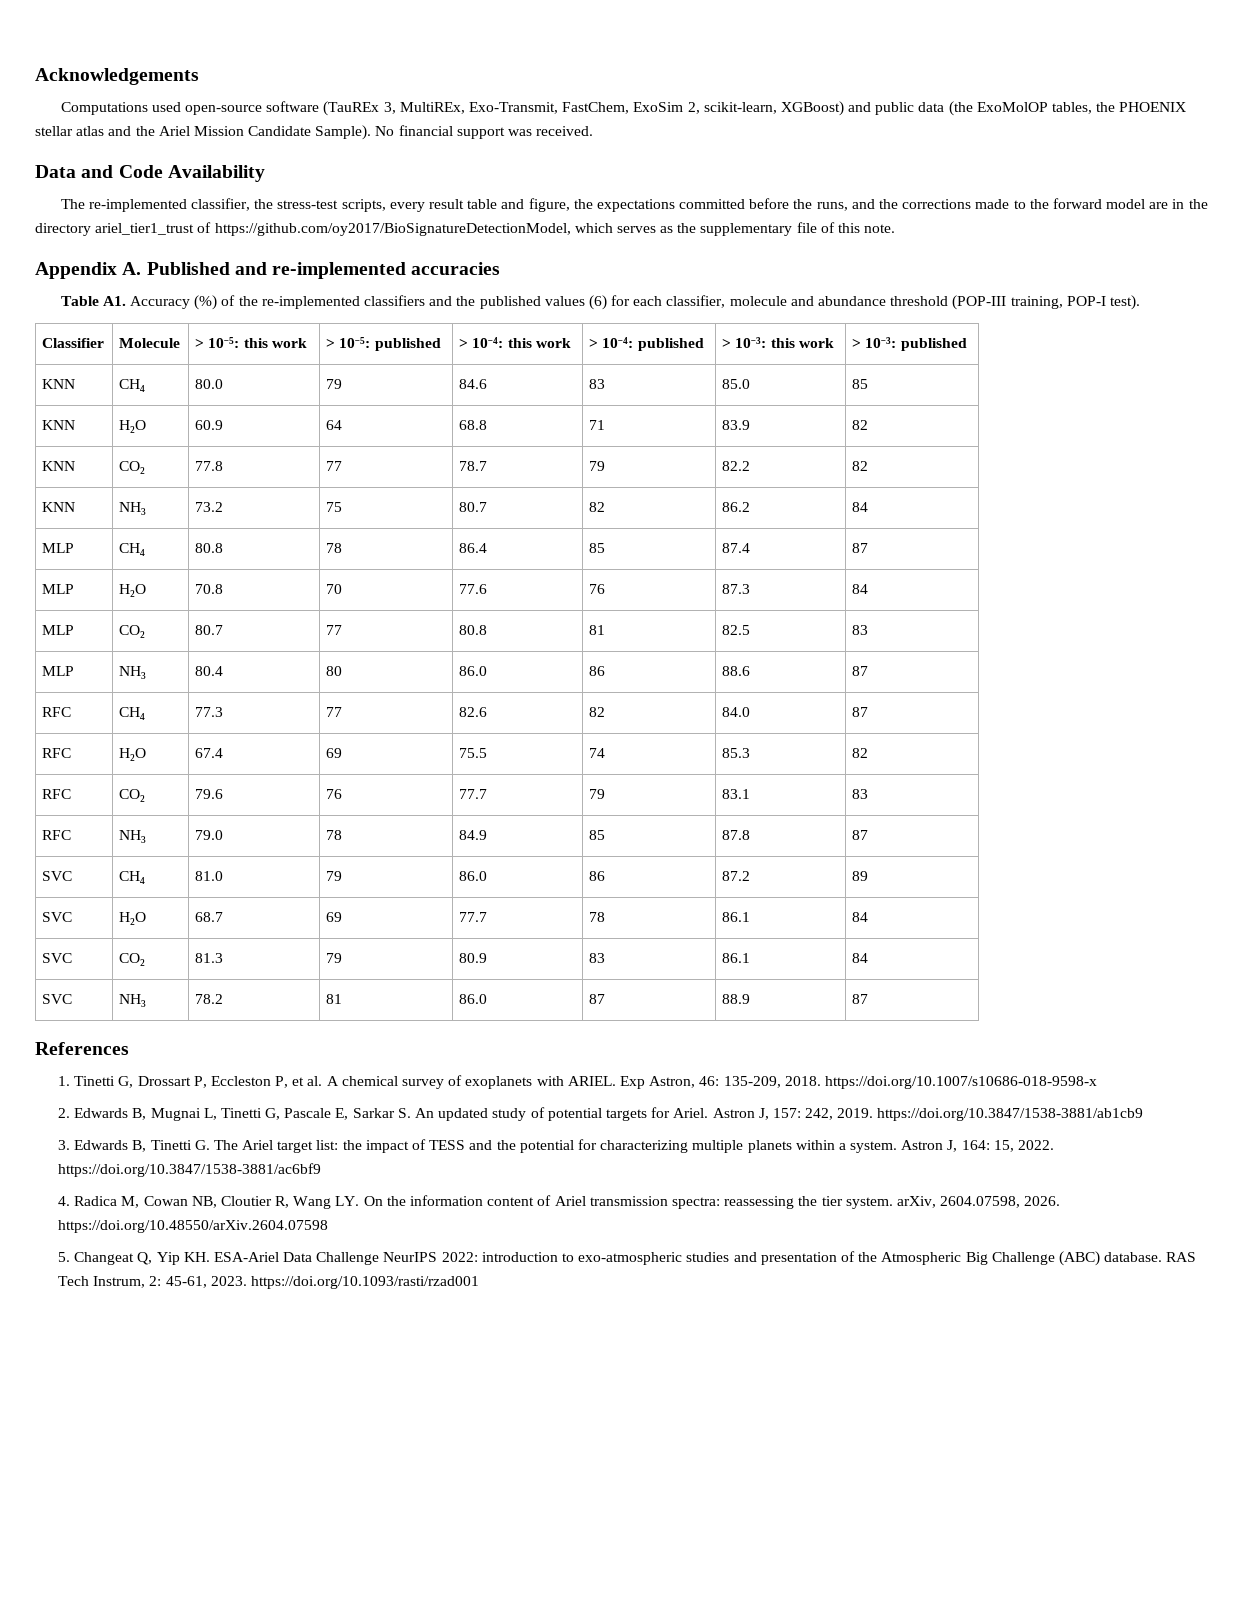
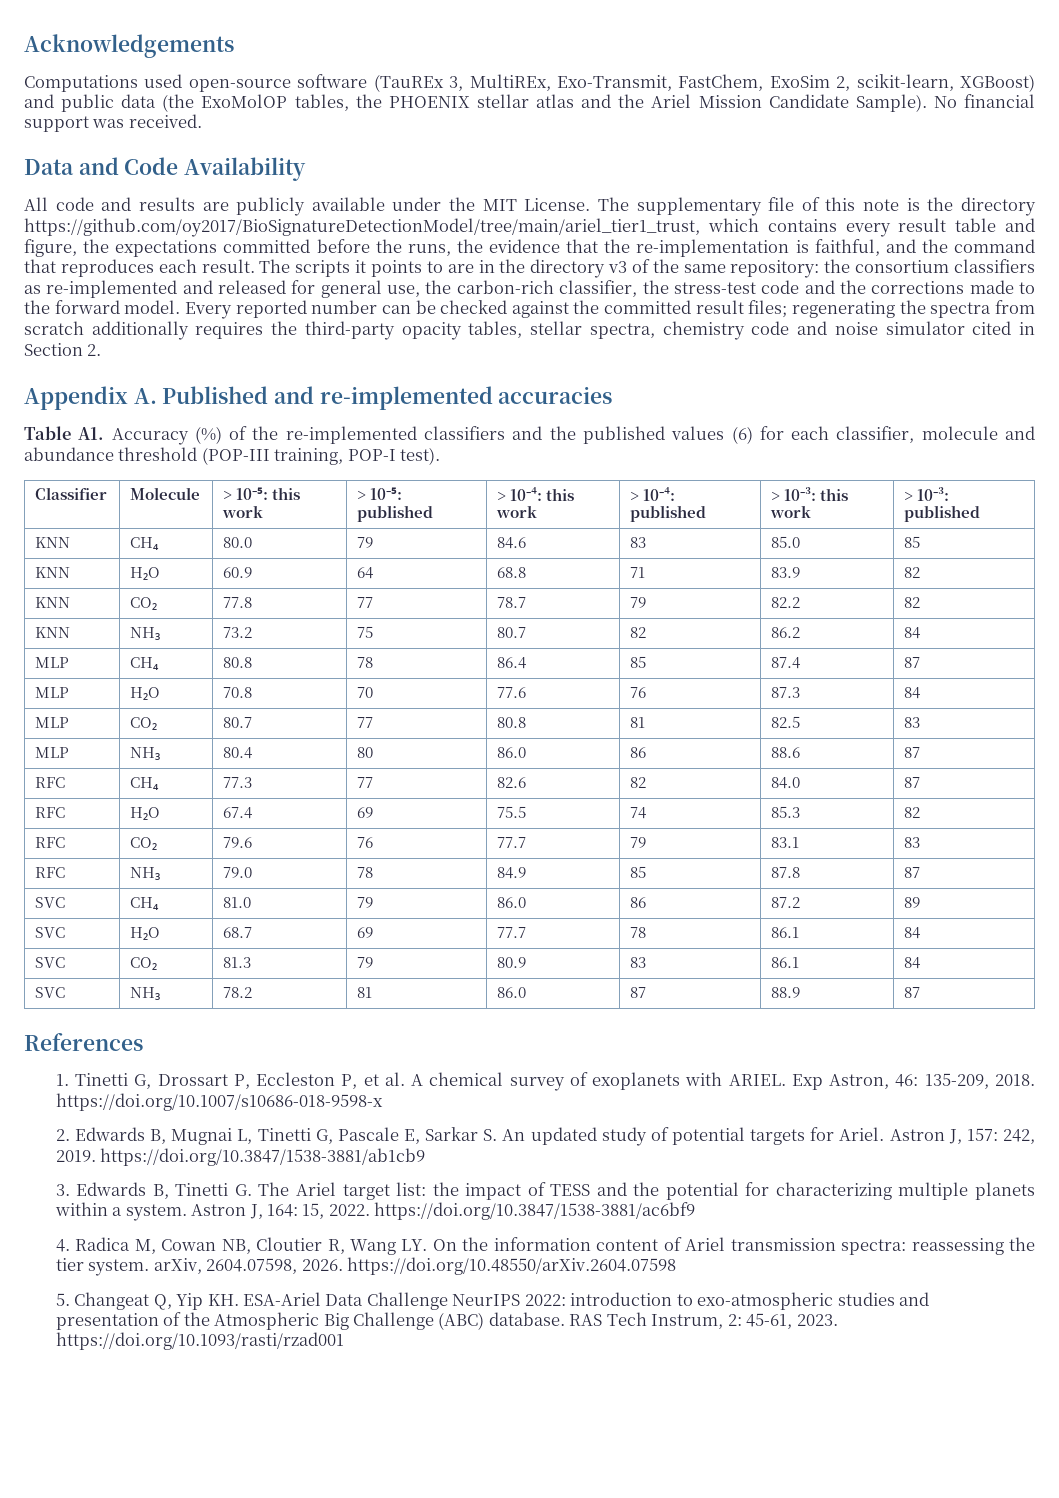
[60,198,386,212] The re-implemented classifier, the stress-test scripts, -> [24,197,1037,216] [24,218,837,237] All code and results are publicly available under the MIT License. The supplementary file of this note is the directory https://github.com/oy2017/BioSignatureDetectionModel/tree/main/ariel_tier1_trust, which contains
(848, 206) none -> [456,239,1035,257] [24,259,1036,278] [24,280,800,298] the evidence that the re-implementation is faithful, and the command that reproduces each result. The scripts it points to are in the directory v3 of the same repository: the consortium classifiers as re-implemented and released for general use, the carbon-rich classifier, the stress-test code
[1106,199,1208,209] [35,222,896,236] model are in the directory ariel_tier1_trust of https://github.com/oy2017/BioSignatureDetectionModel, which serves as the supplementary file of this note. -> [124,300,1035,319] [24,321,1036,340] [24,343,102,356] model. Every reported number can be checked against the committed result files; regenerating the spectra from scratch additionally requires the third-party opacity tables, stellar spectra, chemistry code and noise simulator cited in Section 2.

